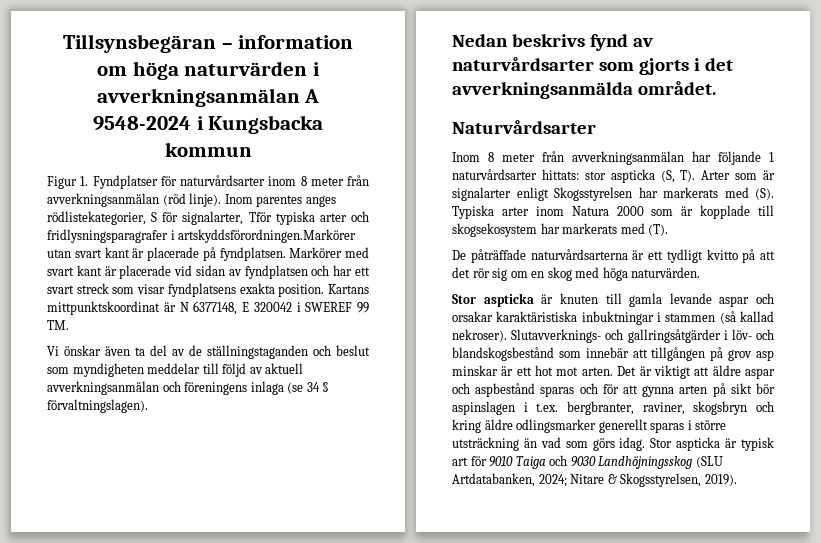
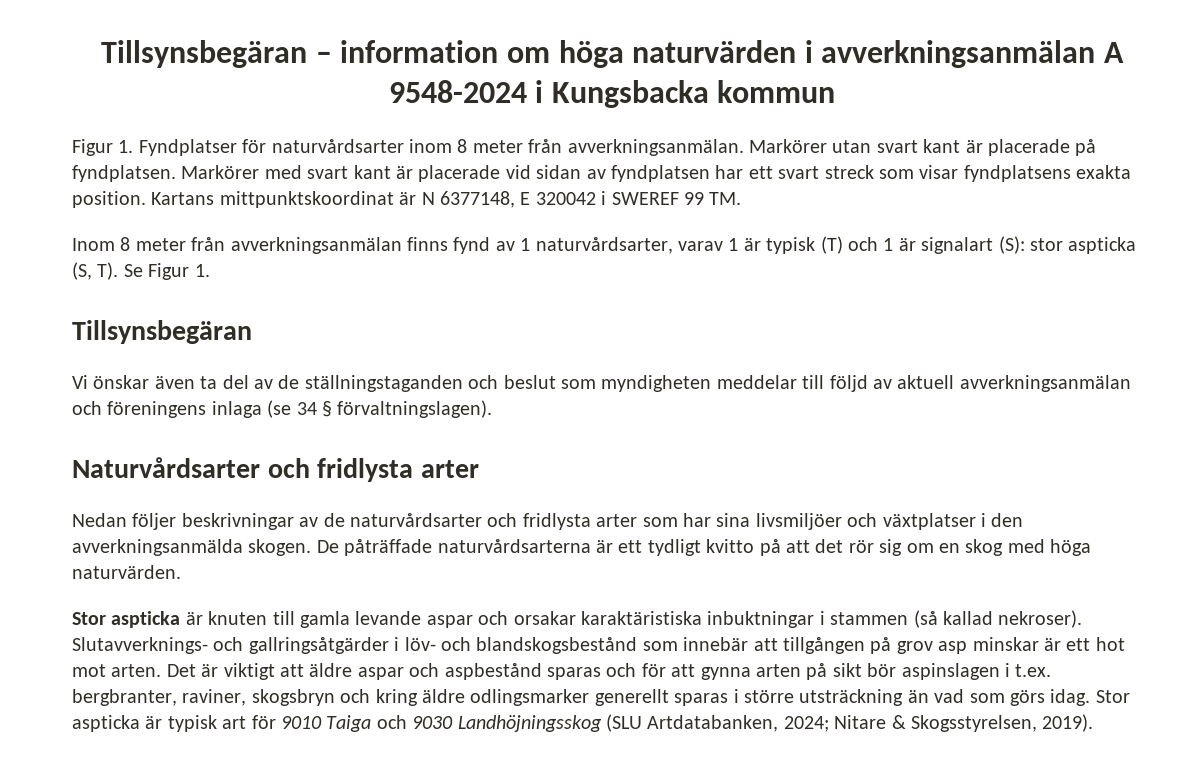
[47,193,336,207] [47,211,369,225] [47,229,357,243] avverkningsanmälan (röd linje). Inom parentes anges rödlistekategorier, S för signalarter, Tför typiska arter och fridlysningsparagrafer i artskyddsförordningen.Markörer -> [567,139,827,156] avverkningsanmälan. Markörer
[311,265,330,276] och -> (710, 173) none
(69, 325) none -> [72,236,1137,254] [72,262,210,280] [72,320,252,344] // Inom 8 meter från avverkningsanmälan finns fynd av 1 naturvårdsarter, varav 1 är typisk (T) och 1 är signalart (S): stor aspticka (S, T). Se Figur 1. // Tillsynsbegäran
[452,34,653,51] [452,57,733,75] [452,81,716,99] [452,120,596,134] [452,151,774,165] [452,169,775,183] [452,187,774,201] [452,205,774,219] [452,223,669,237] Nedan beskrivs fynd av naturvårdsarter som gjorts i det avverkningsanmälda området. // Naturvårdsarter // Inom 8 meter från avverkningsanmälan har följande 1 naturvårdsarter hittats: stor aspticka (S, T). Arter som är signalarter enligt Skogsstyrelsen har markerats med (S). Typiska arter inom Natura 2000 som är kopplade till skogsekosystem har markerats med (T). // -> [72,457,479,482] [72,513,1024,530] [72,539,312,556] Naturvårdsarter och fridlysta arter // Nedan följer beskrivningar av de naturvårdsarter och fridlysta arter som har sina livsmiljöer och växtplatser i den avverkningsanmälda skogen.

